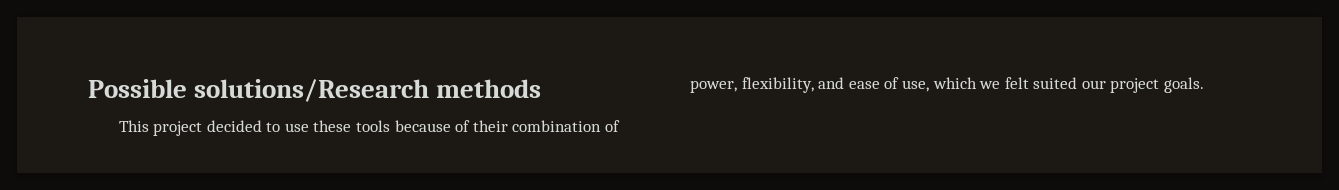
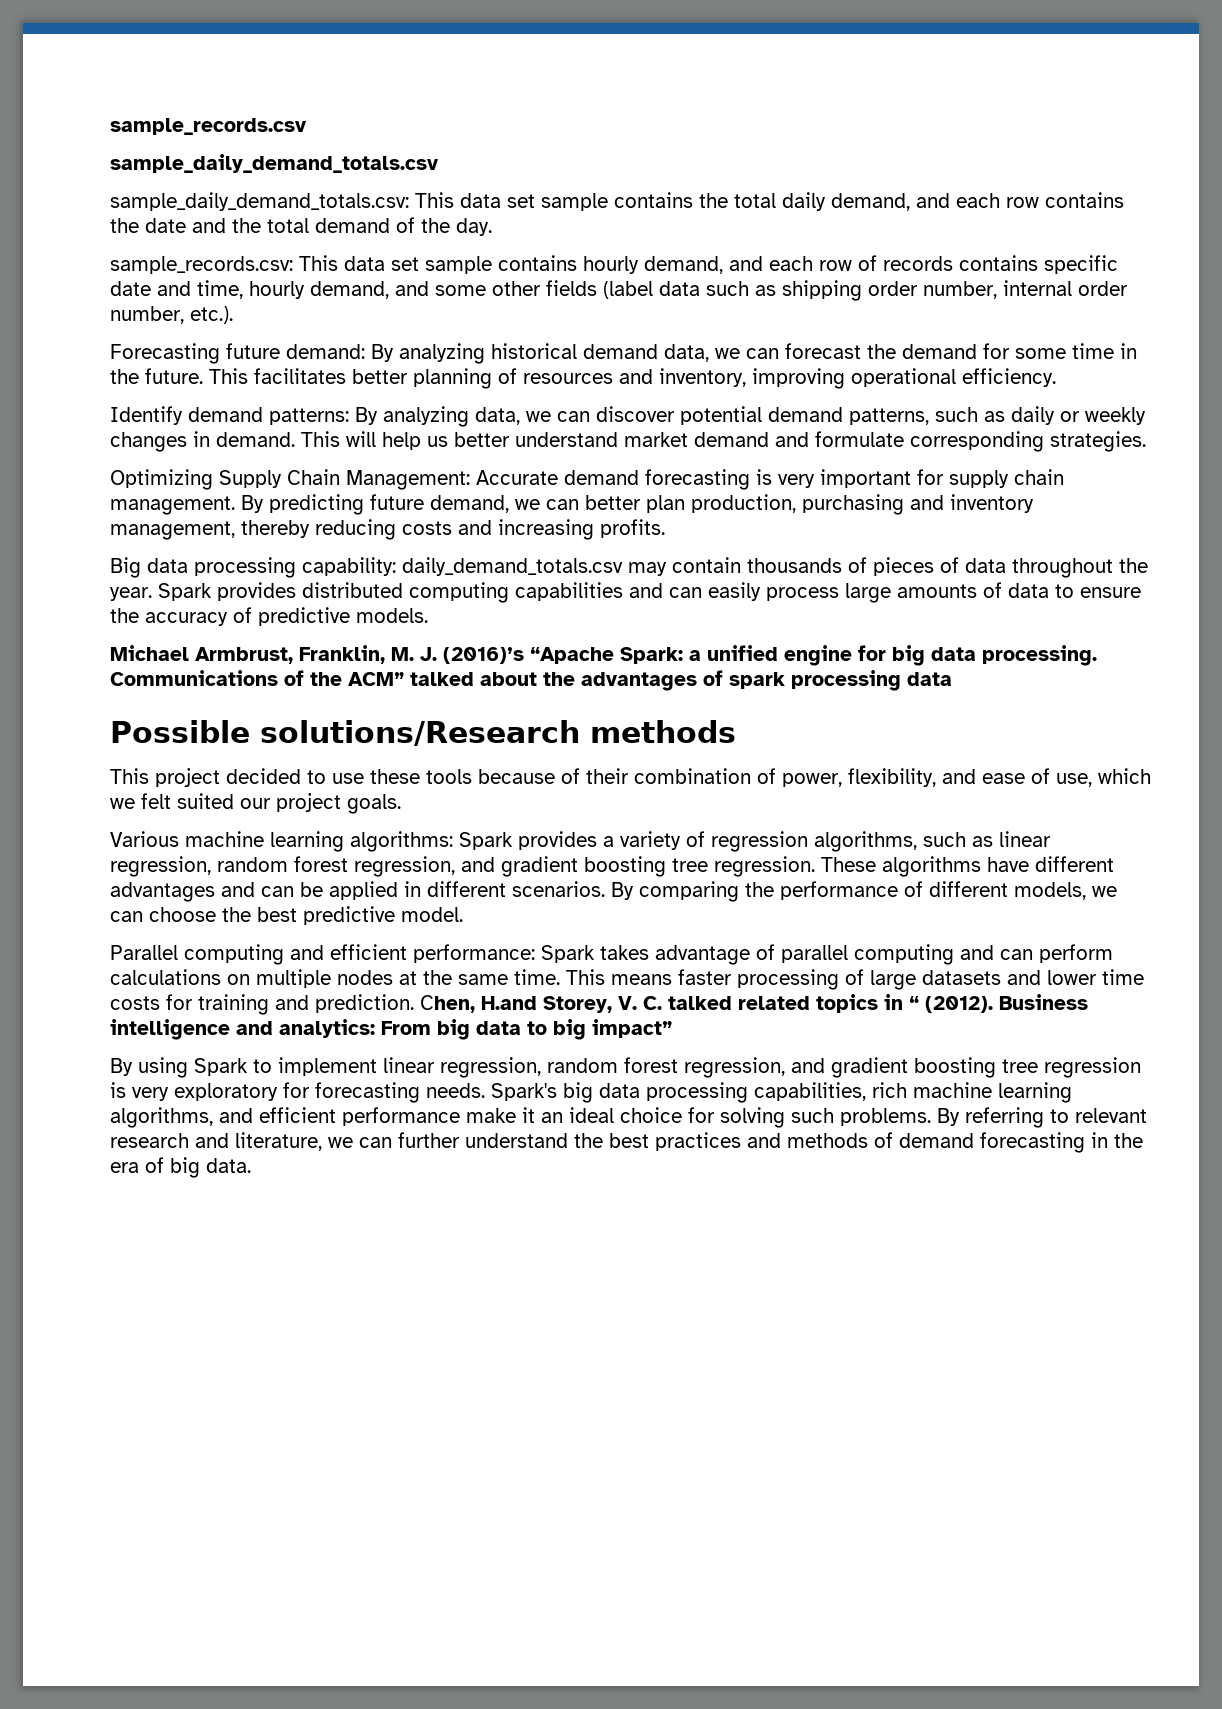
(88, 88) none -> [110,118,307,135] [110,154,439,173] [110,192,1124,211] [110,217,492,236] [110,255,1118,274] [110,280,1128,301] [110,306,233,324] [110,343,1137,364] [110,368,1056,389] [110,406,1146,427] [110,431,1146,452] [110,469,1064,490] [110,494,1034,515] [110,519,665,540] [110,557,1148,578] [110,582,1141,603] [110,607,428,626] [110,645,1097,666] [110,670,952,691] sample_records.csv // sample_daily_demand_totals.csv // sample_daily_demand_totals.csv: This data set sample contains the total daily demand, and each row contains the date and the total demand of the day. // sample_records.csv: This data set sample contains hourly demand, and each row of records contains specific date and time, hourly demand, and some other fields (label data such as shipping order number, internal order number, etc.). // Forecasting future demand: By analyzing historical demand data, we can forecast the demand for some time in the future. This facilitates better planning of resources and inventory, improving operational efficiency. // Identify demand patterns: By analyzing data, we can discover potential demand patterns, such as daily or weekly changes in demand. This will help us better understand market demand and formulate corresponding strategies. // Optimizing Supply Chain Management: Accurate demand forecasting is very important for supply chain management. By predicting future demand, we can better plan production, purchasing and inventory management, thereby reducing costs and increasing profits. // Big data processing capability: daily_demand_totals.csv may contain thousands of pieces of data throughout the year. Spark provides distributed computing capabilities and can easily process large amounts of data to ensure the accuracy of predictive models. // Michael Armbrust, Franklin, M. J. (2016)’s “Apache Spark: a unified engine for big data processing. Communications of the ACM” talked about the advantages of spark processing data //
(1205, 85) none -> [110,831,1051,852] [110,856,1114,877] [110,881,1117,902] [110,906,463,925] [110,944,1113,965] [110,969,1144,990] [110,994,1088,1015] [110,1019,672,1040] [110,1057,1141,1078] [110,1082,1072,1103] [110,1107,1147,1128] [110,1132,1143,1153] [110,1157,251,1178] // Various machine learning algorithms: Spark provides a variety of regression algorithms, such as linear regression, random forest regression, and gradient boosting tree regression. These algorithms have different advantages and can be applied in different scenarios. By comparing the performance of different models, we can choose the best predictive model. // Parallel computing and efficient performance: Spark takes advantage of parallel computing and can perform calculations on multiple nodes at the same time. This means faster processing of large datasets and lower time costs for training and prediction. Chen, H.and Storey, V. C. talked related topics in “ (2012). Business intelligence and analytics: From big data to big impact” // By using Spark to implement linear regression, random forest regression, and gradient boosting tree regression is very exploratory for forecasting needs. Spark's big data processing capabilities, rich machine learning algorithms, and efficient performance make it an ideal choice for solving such problems. By referring to relevant research and literature, we can further understand the best practices and methods of demand forecasting in the era of big data.

